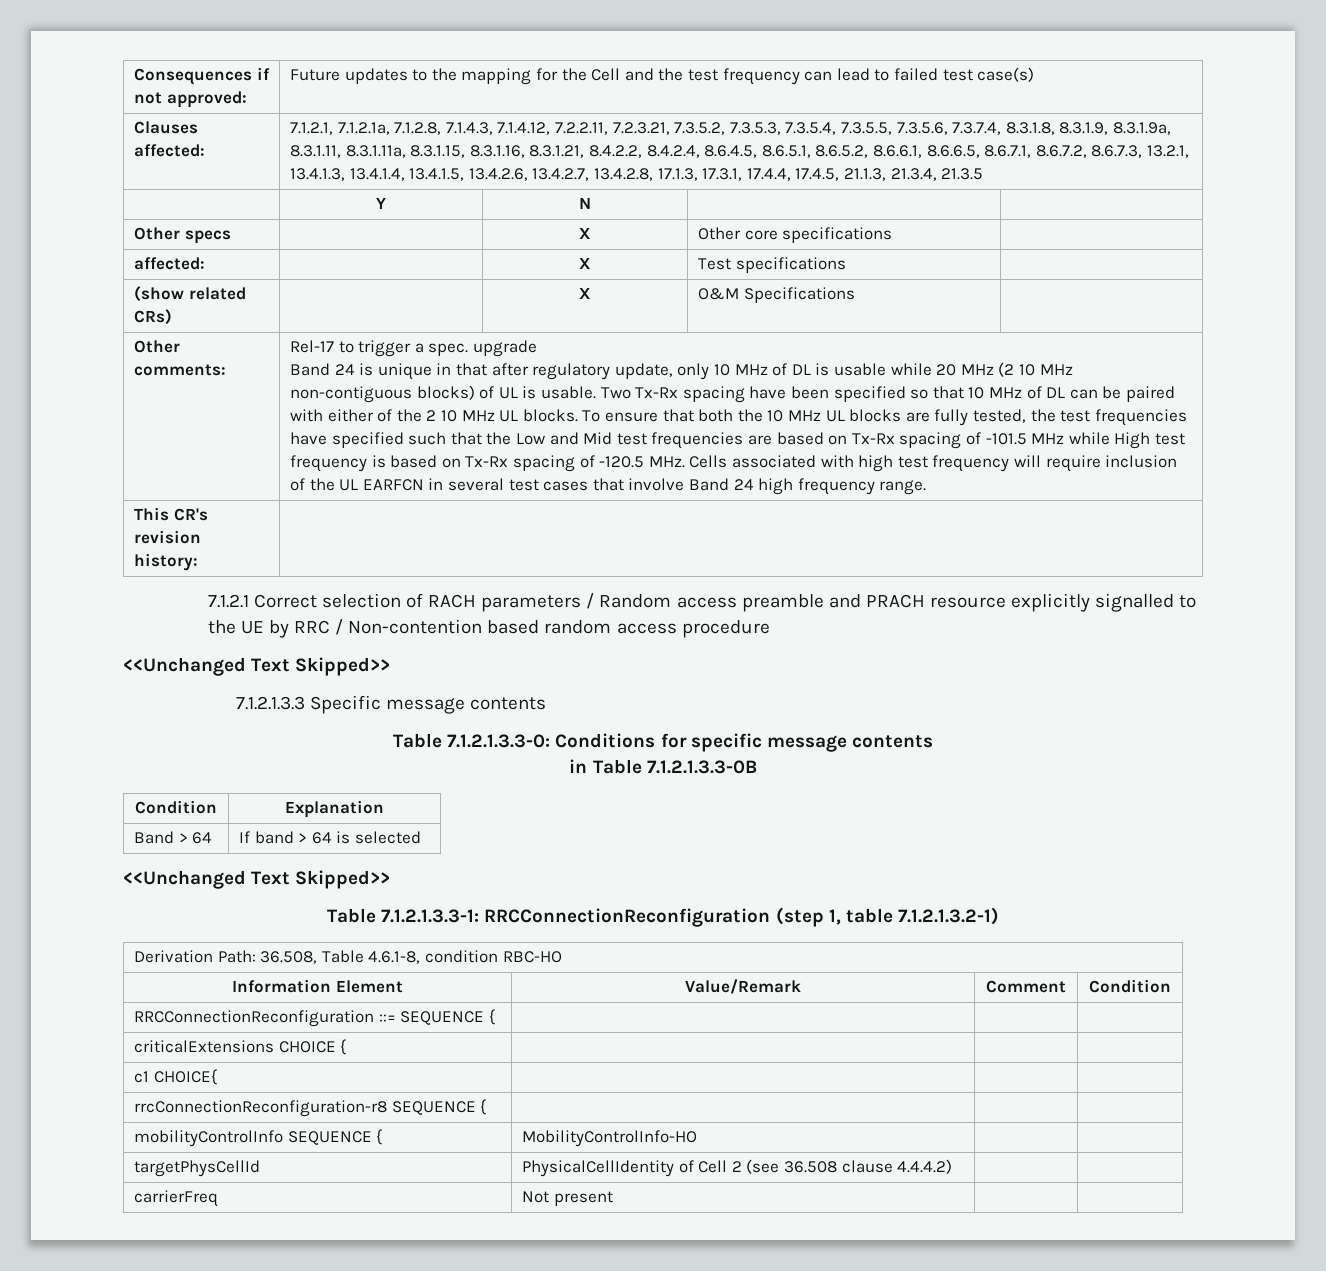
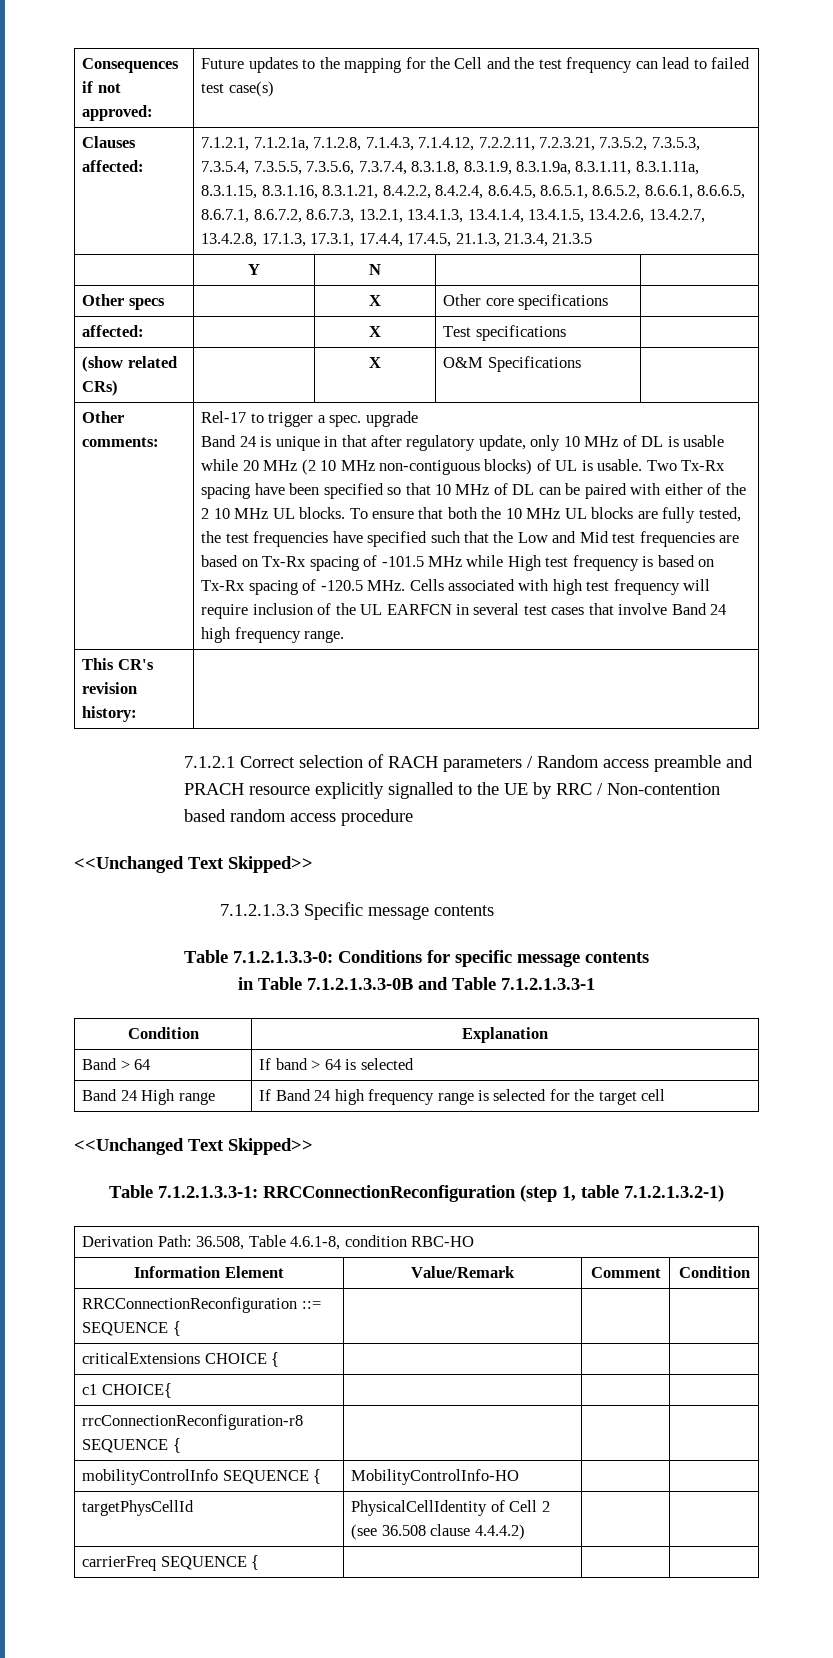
(757, 767) none -> [418,977,595,990] and Table 7.1.2.1.3.3-1
(422, 837) none -> [82,1089,215,1105] [259,1089,666,1105] // Band 24 High range | If Band 24 high frequency range is selected for the target cell
[522,1191,613,1206] | Not present -> [160,1555,260,1570] SEQUENCE { |

